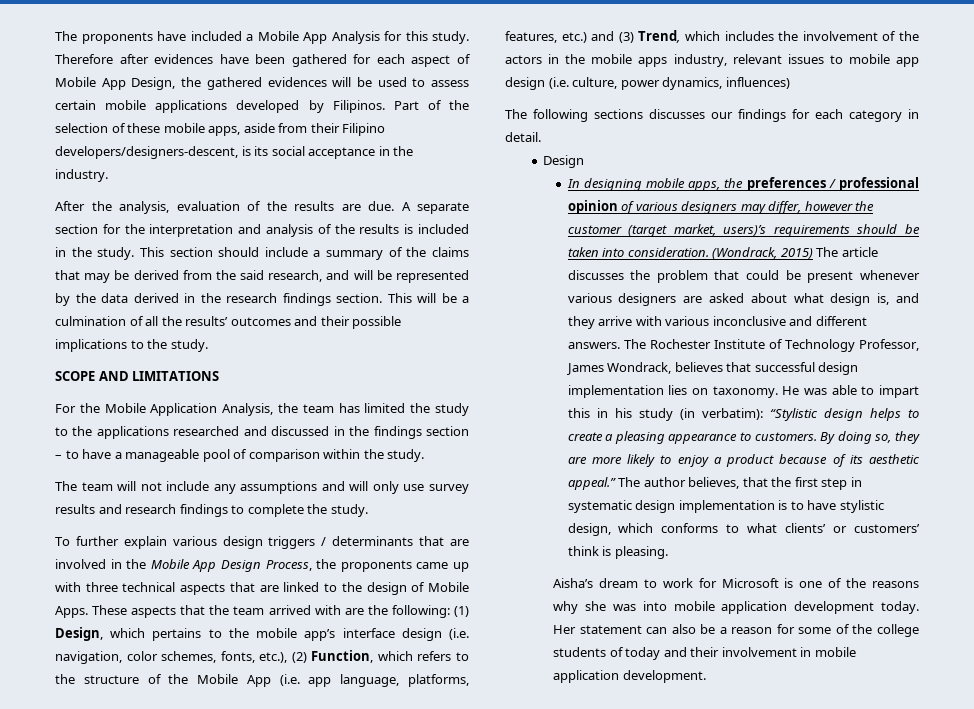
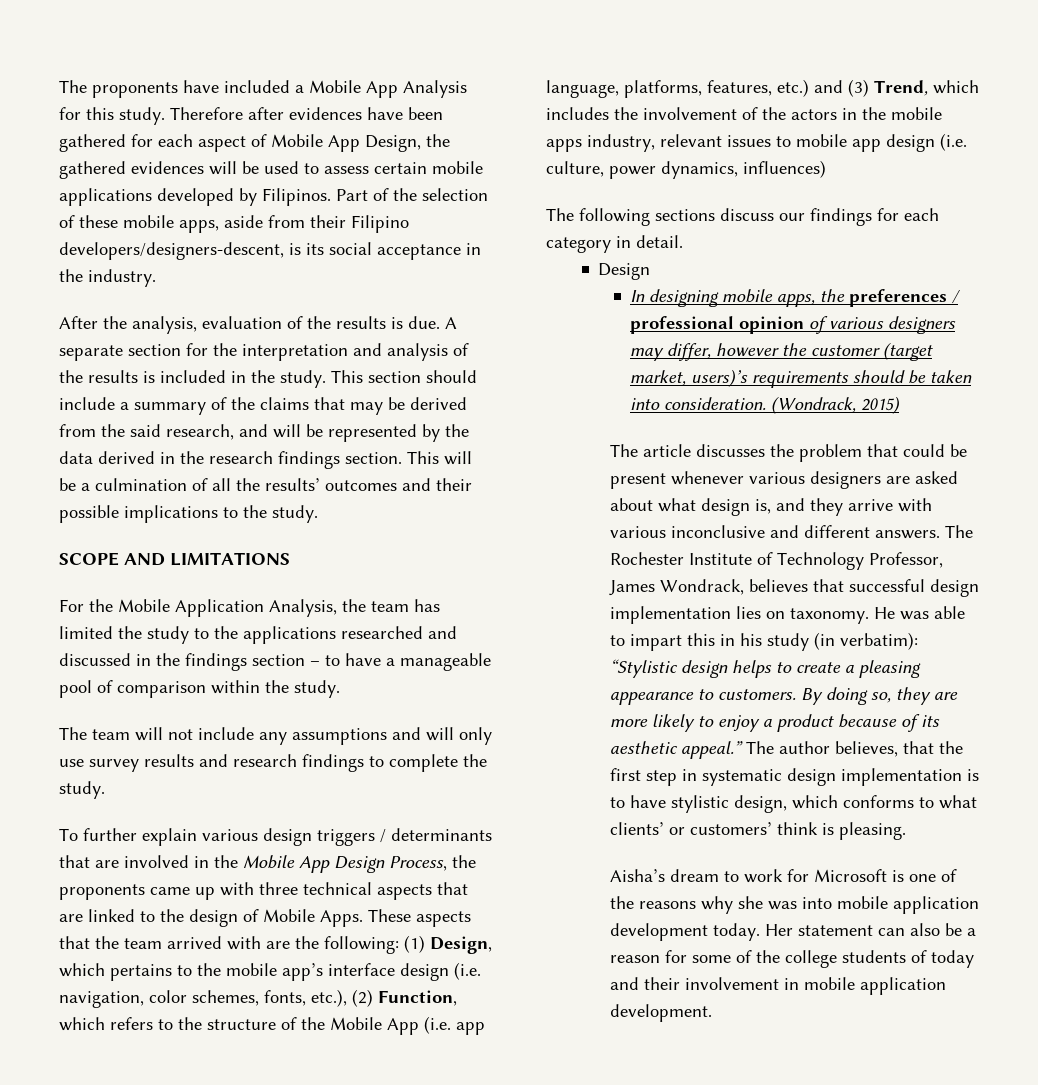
[341,204,361,211] are -> [391,317,403,329] is
[649,109,705,119] discusses -> [720,208,774,221] discuss
(813, 253) none -> (901, 405) //

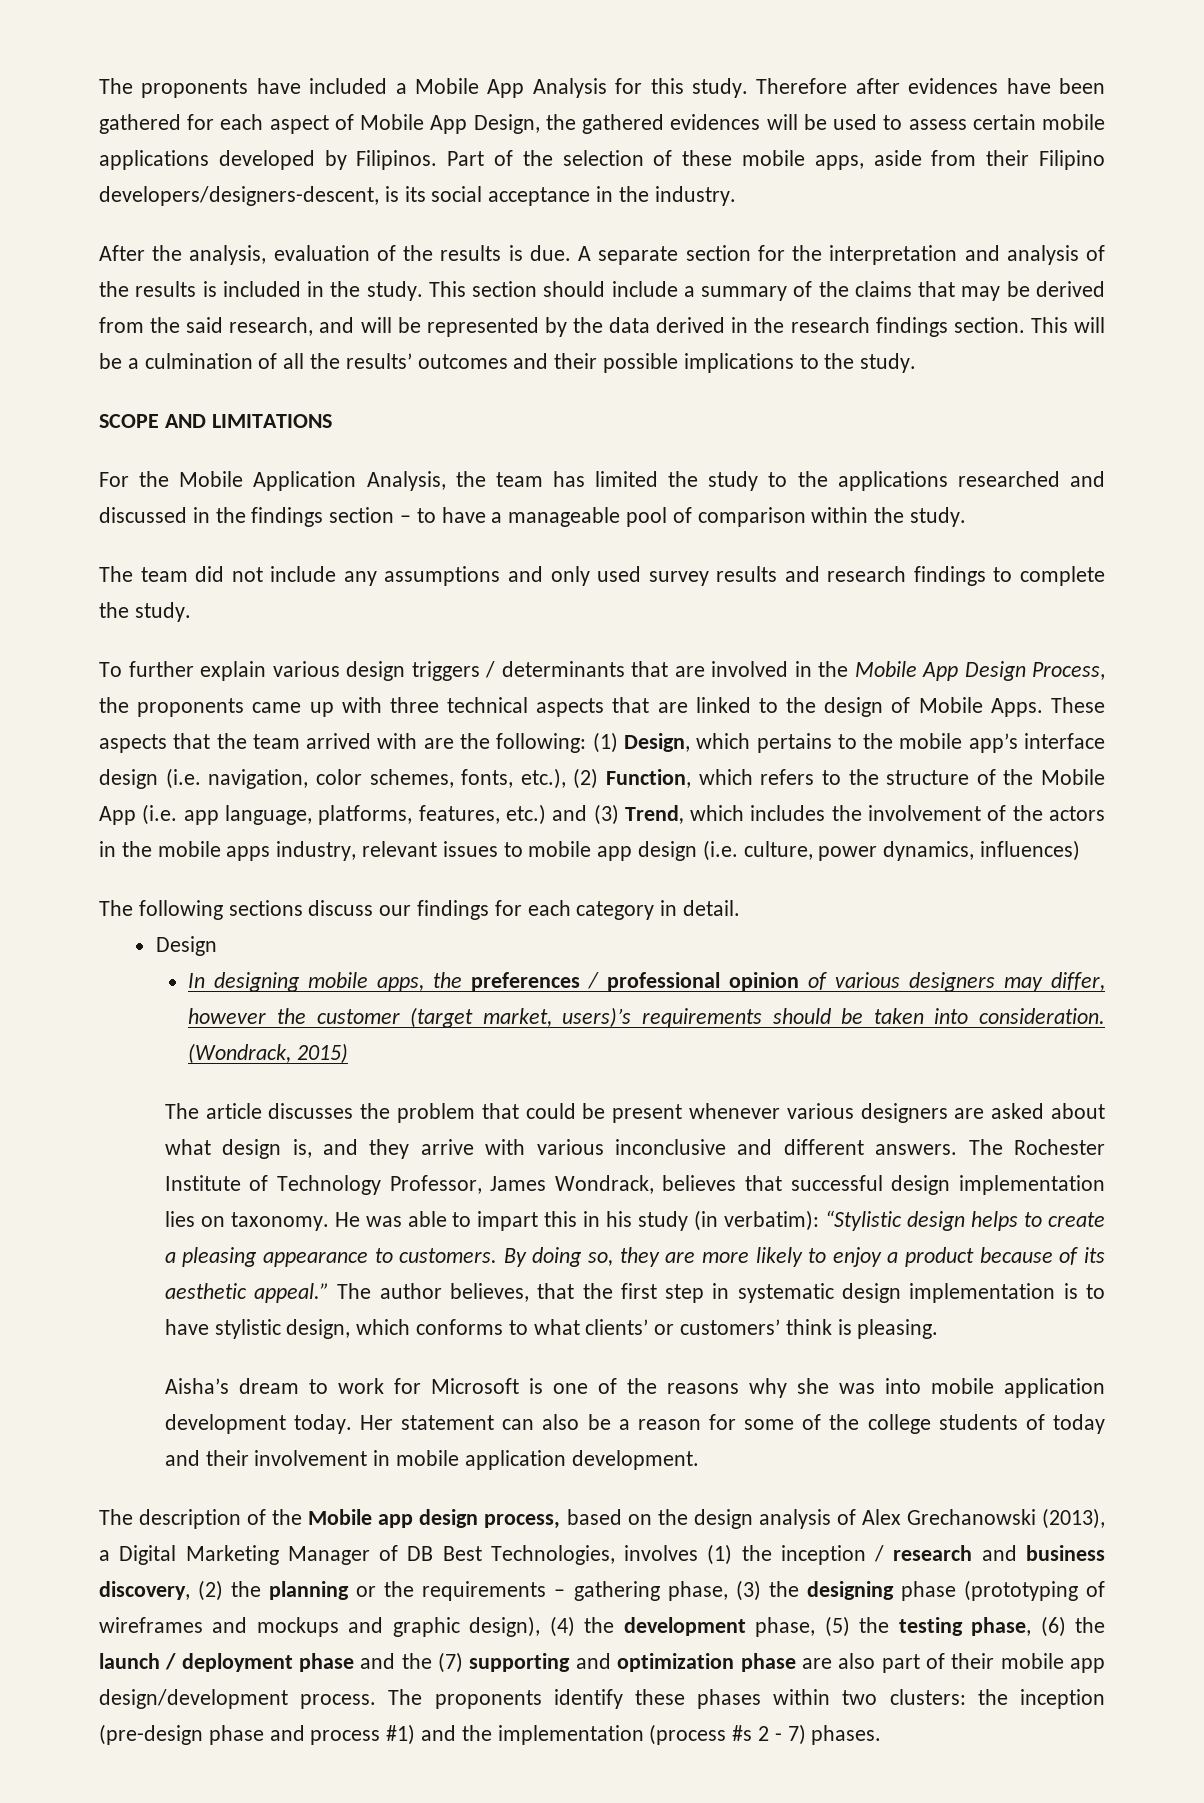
[135,727,163,741] will -> [195,566,225,582] did
[426,727,492,745] [59,759,84,767] will only use -> [550,566,642,586] only used
(712, 1013) none -> [99,1508,1105,1529] [99,1544,1105,1565] [99,1580,1106,1601] [99,1616,1105,1637] [99,1652,1106,1673] [99,1689,1105,1709] [99,1724,882,1745] // The description of the Mobile app design process, based on the design analysis of Alex Grechanowski (2013), a Digital Marketing Manager of DB Best Technologies, involves (1) the inception / research and business discovery, (2) the planning or the requirements – gathering phase, (3) the designing phase (prototyping of wireframes and mockups and graphic design), (4) the development phase, (5) the testing phase, (6) the launch / deployment phase and the (7) supporting and optimization phase are also part of their mobile app design/development process. The proponents identify these phases within two clusters: the inception (pre-design phase and process #1) and the implementation (process #s 2 - 7) phases.

